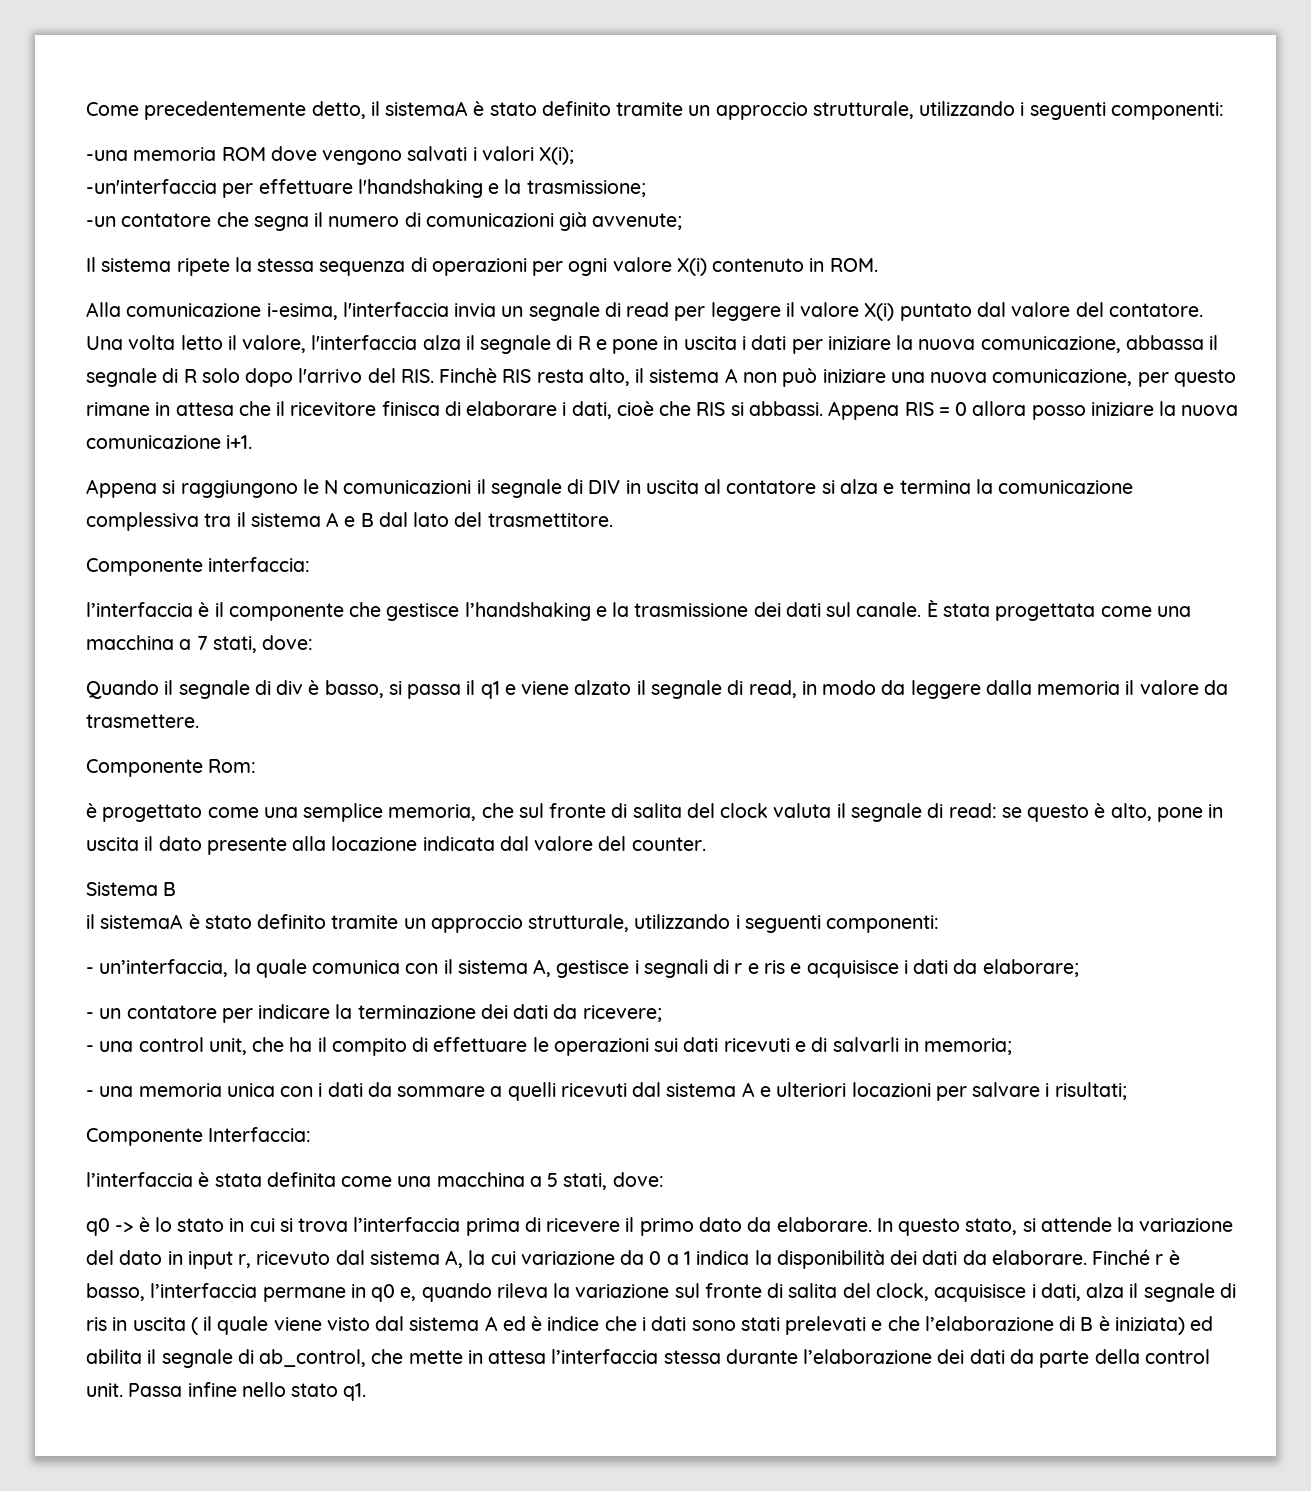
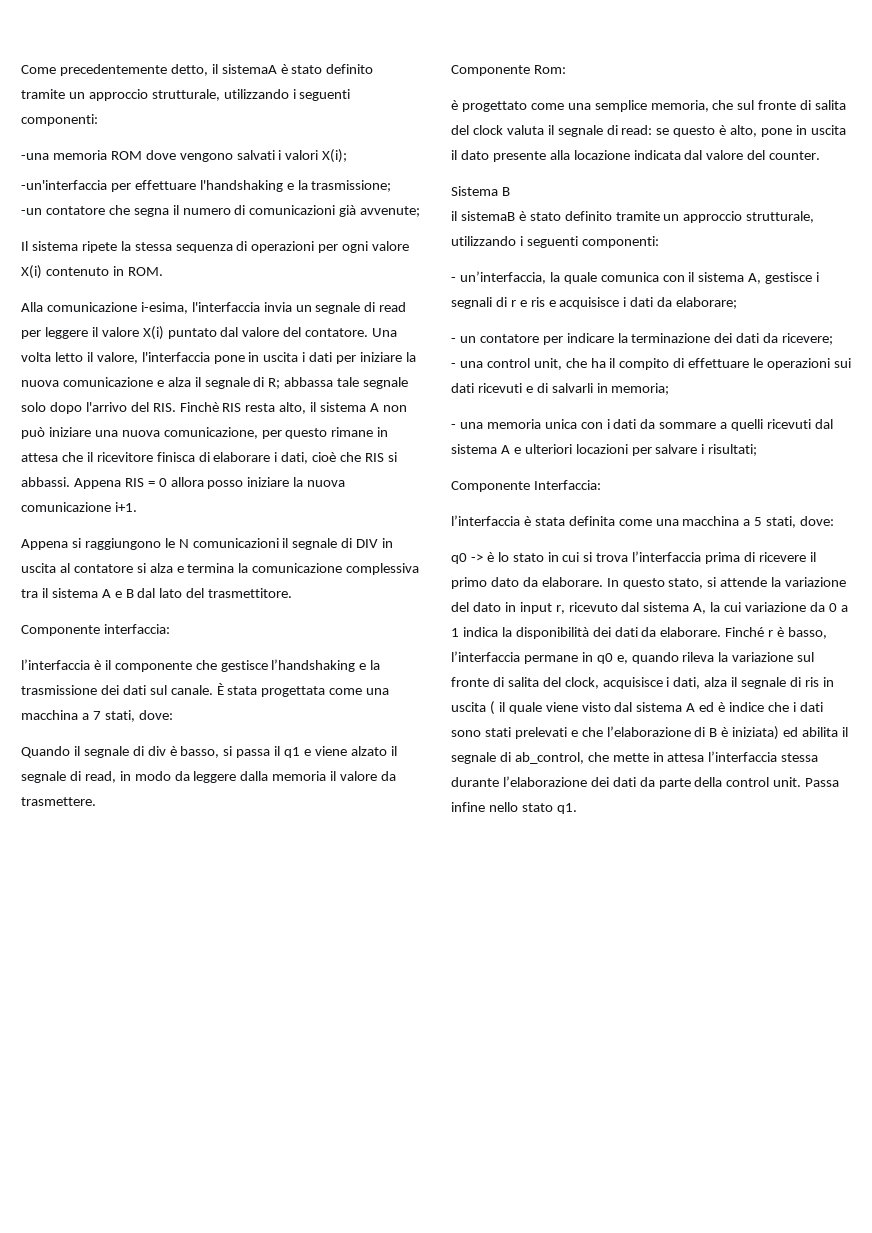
[422,335,607,354] alza il segnale di R e -> (210, 357) none
[980,335,1219,353] [86,368,197,387] comunicazione, abbassa il segnale di R -> [62,377,409,389] comunicazione e alza il segnale di R; abbassa tale segnale
[100,914,184,929] sistemaA -> [460,211,515,221] sistemaB

